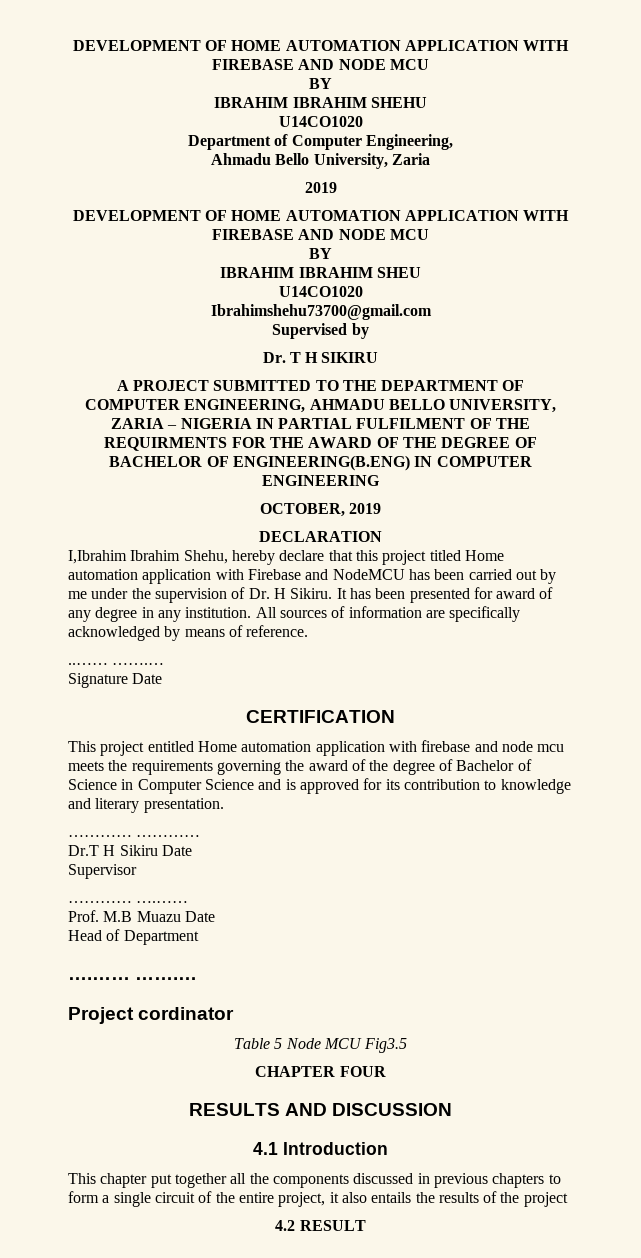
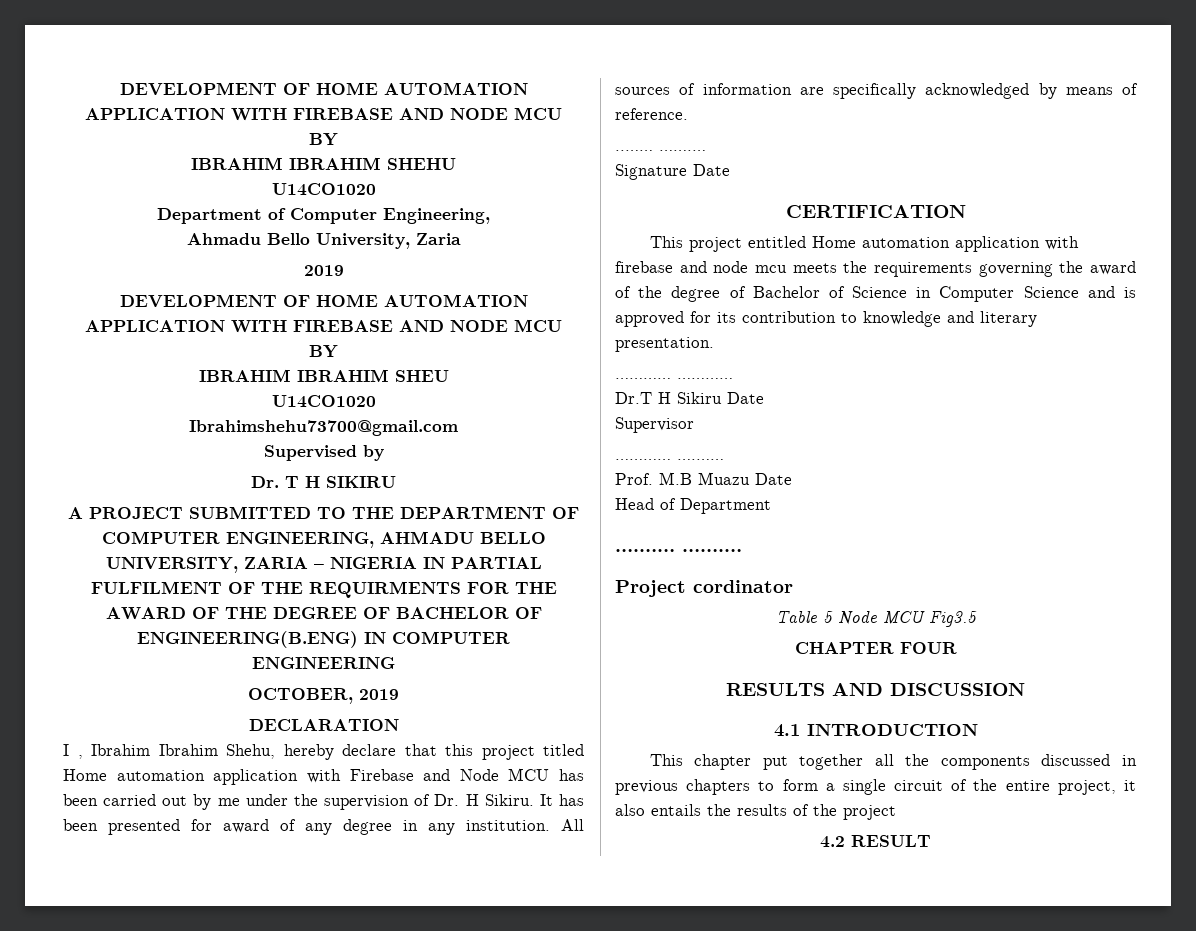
[68,550,127,564] I,Ibrahim -> [63,744,150,759] I , Ibrahim
[332,569,405,580] NodeMCU -> [459,768,550,781] Node MCU
[283,1142,388,1155] Introduction -> [806,723,978,736] INTRODUCTION

